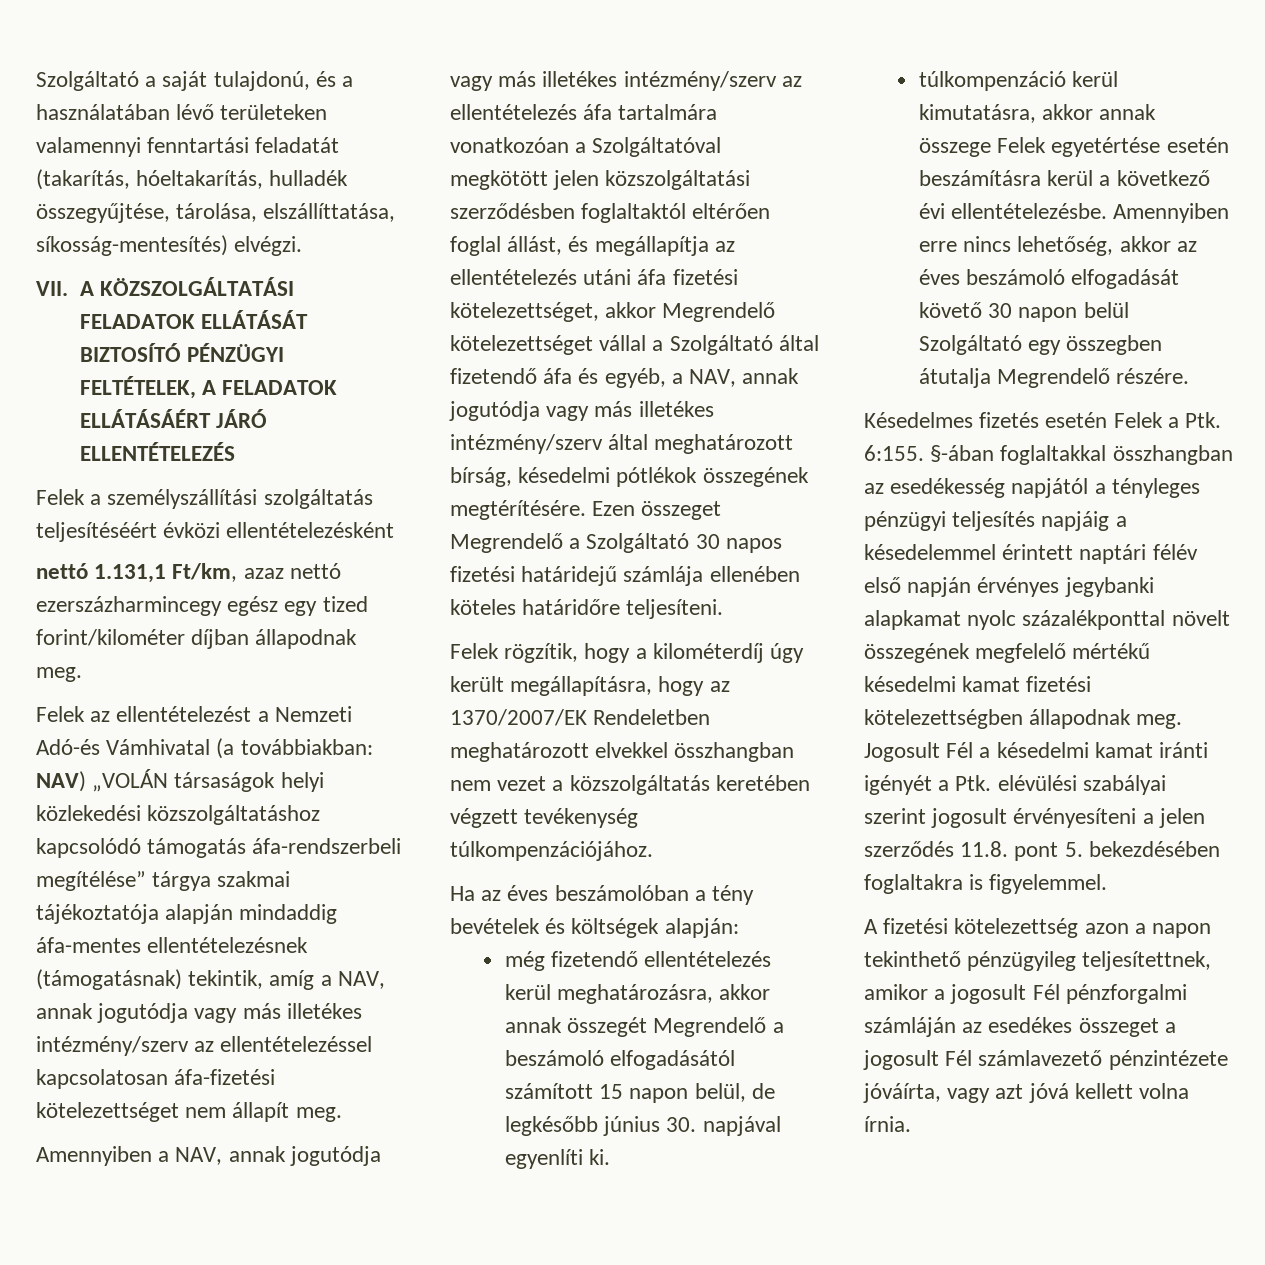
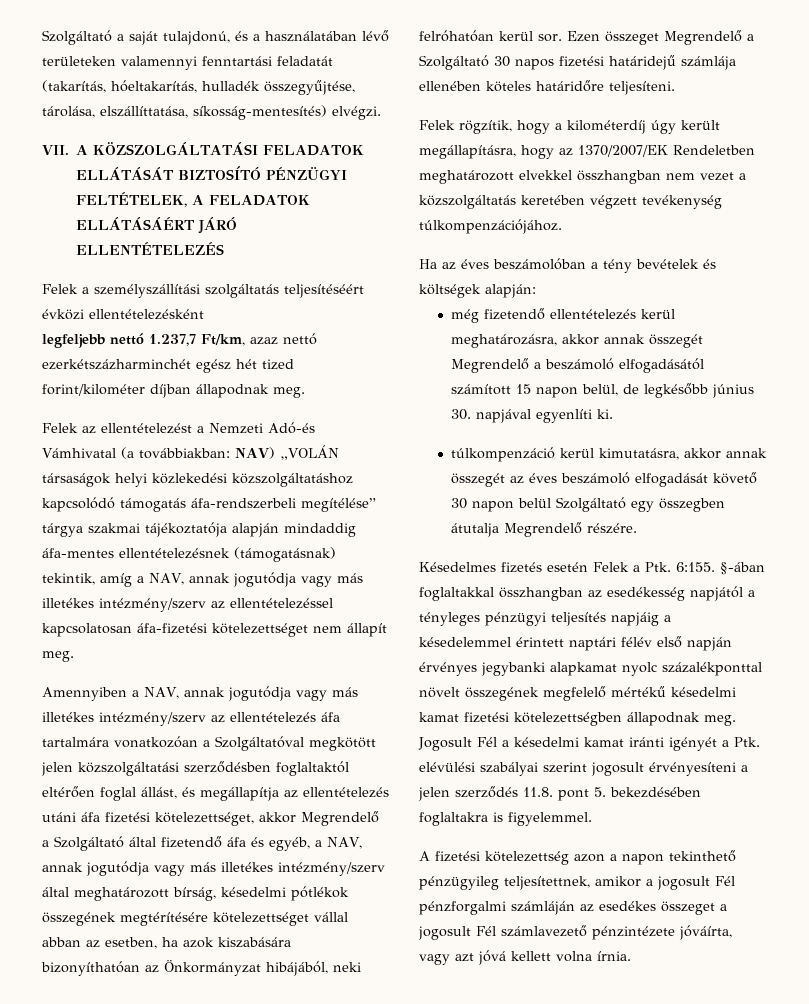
[36,563,341,583] [36,596,318,616] nettó 1.131,1 Ft/km, azaz nettó ezerszázharmincegy egész egy -> [42,333,317,348] [42,359,257,373] legfeljebb nettó 1.237,7 Ft/km, azaz nettó ezerkétszázharminchét egész hét
[450,335,647,355] kötelezettséget vállal -> (379, 818) none
[450,500,586,520] megtérítésére. -> [120,912,348,926] [42,937,291,949] [41,960,361,976] [419,30,562,42] megtérítésére kötelezettséget vállal abban az esetben, ha azok kiszabására bizonyíthatóan az Önkormányzat hibájából, neki felróhatóan kerül sor.
[919,137,1229,157] [919,170,1210,186] [919,203,1230,223] [919,236,1171,256] összege Felek egyetértése esetén beszámításra kerül a következő évi ellentételezésbe. Amennyiben erre nincs lehetőség, akkor -> [450,473,505,487] összegét

